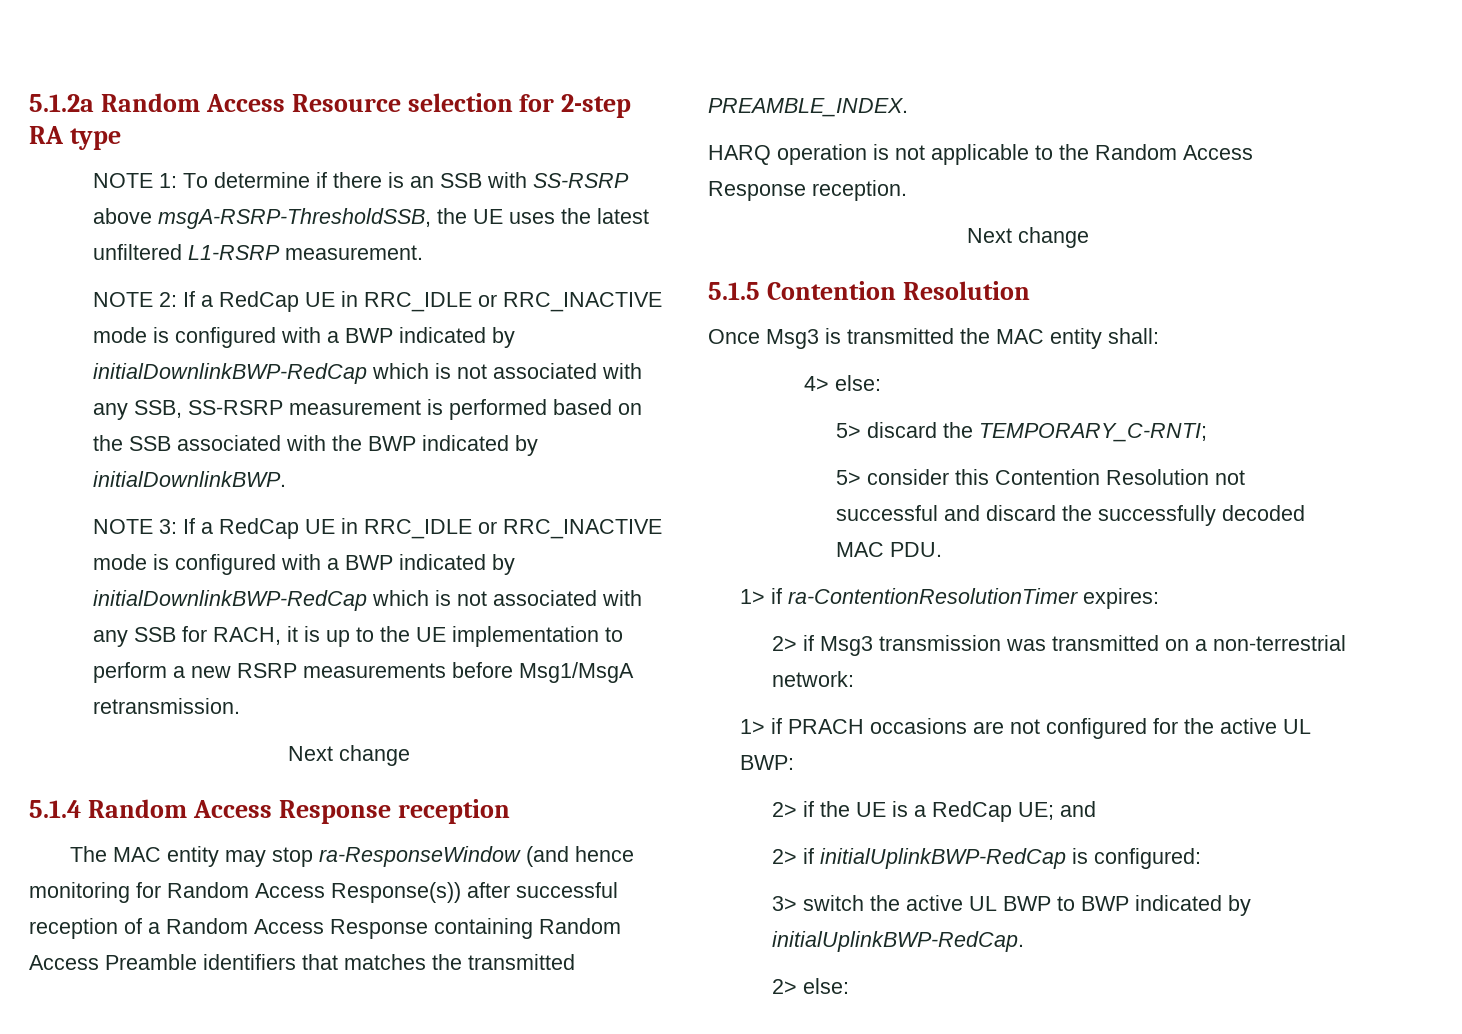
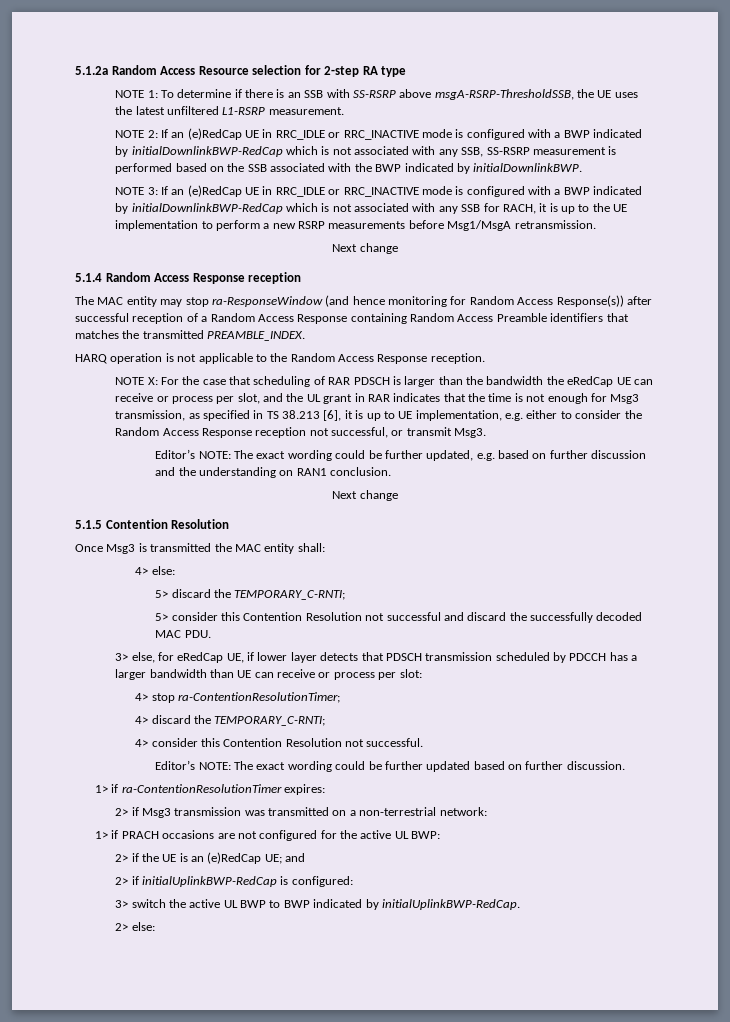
[200,291,299,312] a RedCap -> [171,128,242,140] an (e)RedCap
[200,518,299,539] a RedCap -> [171,185,242,197] an (e)RedCap
(907, 190) none -> [115,376,653,387] [115,393,640,404] [115,410,642,421] [115,427,487,438] [155,449,647,461] [155,467,392,478] // NOTE X: For the case that scheduling of RAR PDSCH is larger than the bandwidth the eRedCap UE can receive or process per slot, and the UL grant in RAR indicates that the time is not enough for Msg3 transmission, as specified in TS 38.213 [6], it is up to UE implementation, e.g. either to consider the Random Access Response reception not successful, or transmit Msg3. // Editor’s NOTE: The exact wording could be further updated, e.g. based on further discussion and the understanding on RAN1 conclusion.
(942, 549) none -> [115,652,638,663] [115,669,422,680] [135,692,340,703] [135,715,326,726] [135,738,424,747] [155,760,625,772] // 3> else, for eRedCap UE, if lower layer detects that PDSCH transmission scheduled by PDCCH has a larger bandwidth than UE can receive or process per slot: // 4> stop ra-ContentionResolutionTimer; // 4> discard the TEMPORARY_C-RNTI; // 4> consider this Contention Resolution not successful. // Editor’s NOTE: The exact wording could be further updated based on further discussion.
[913,801,1012,822] a RedCap -> [191,852,262,864] an (e)RedCap

